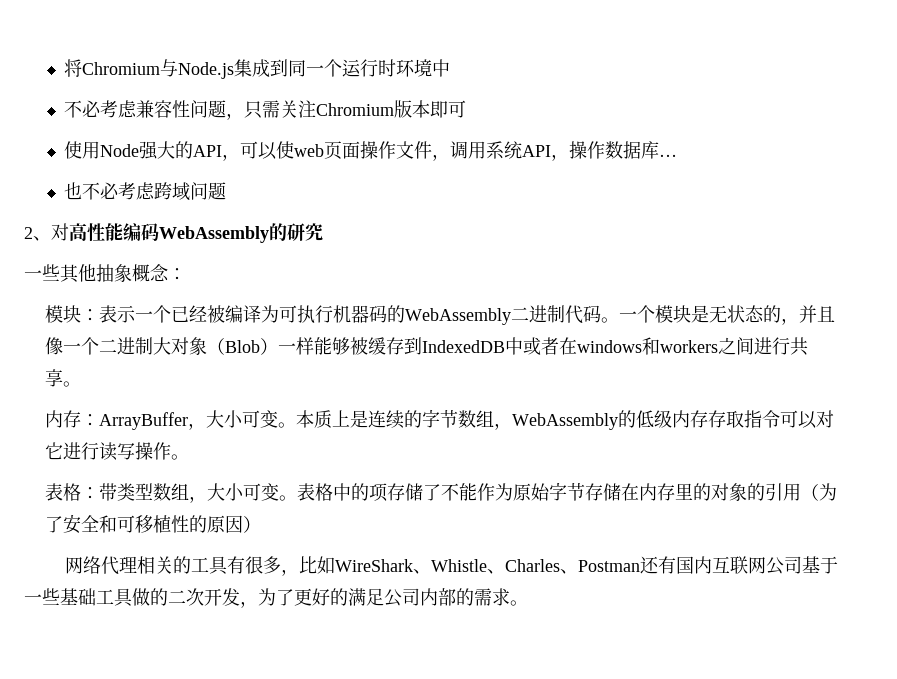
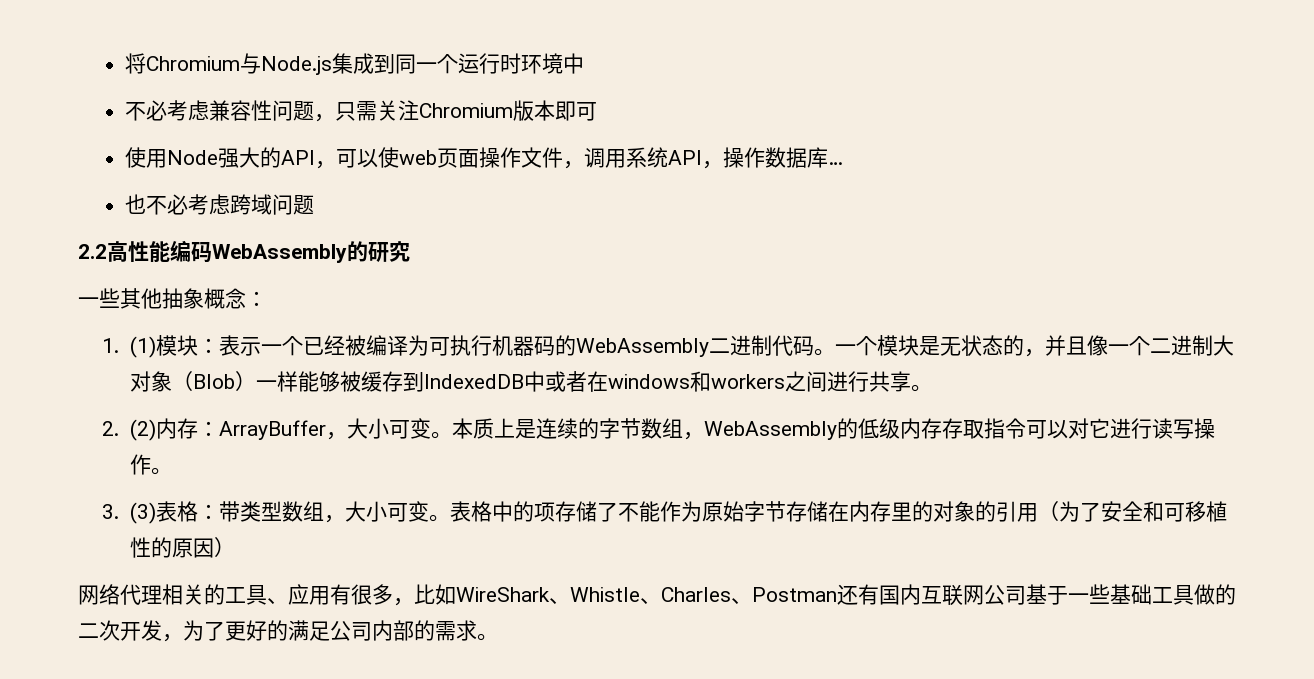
[24,223,69,241] 2、对 -> [78,244,107,259] 2.2
(186, 274) none -> [102,336,156,358] 1. (1)
(81, 384) none -> [102,419,156,441] 2. (2)
(189, 457) none -> [102,502,156,524] 3. (3)
(228, 565) none -> [267,584,330,605] 、应用

